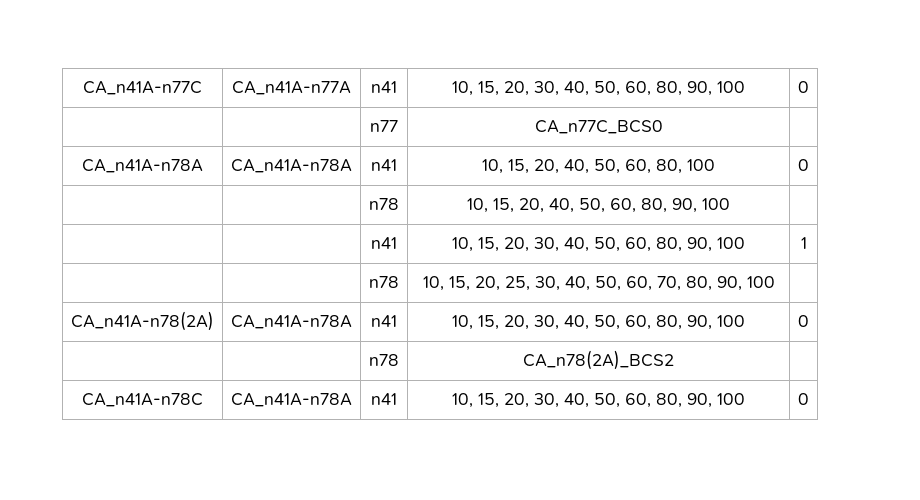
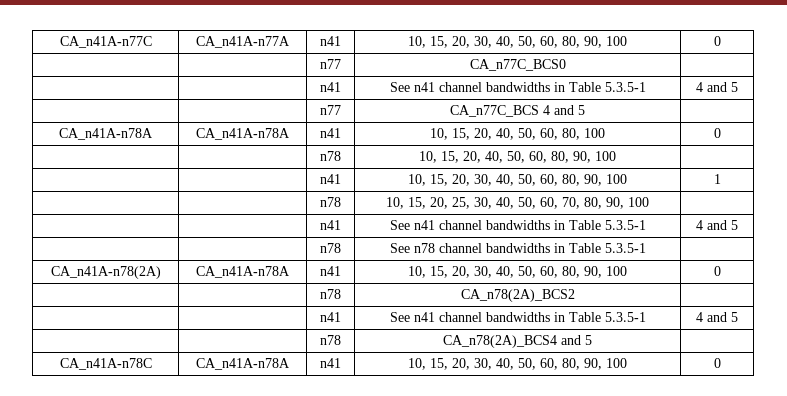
(663, 127) none -> [320,82,341,92] [389,82,646,92] [696,82,738,92] [320,105,341,115] [449,105,585,117] // | | n41 | See n41 channel bandwidths in Table 5.3.5-1 | 4 and 5 // | | n77 | CA_n77C_BCS 4 and 5 |
(775, 282) none -> [320,220,341,230] [389,220,646,230] [696,220,738,230] [320,243,341,253] [389,243,646,253] // | | n41 | See n41 channel bandwidths in Table 5.3.5-1 | 4 and 5 // | | n78 | See n78 channel bandwidths in Table 5.3.5-1 |
(674, 360) none -> [320,312,341,322] [389,312,646,322] [696,312,738,322] [320,335,341,345] [442,335,592,348] // | | n41 | See n41 channel bandwidths in Table 5.3.5-1 | 4 and 5 // | | n78 | CA_n78(2A)_BCS4 and 5 |

